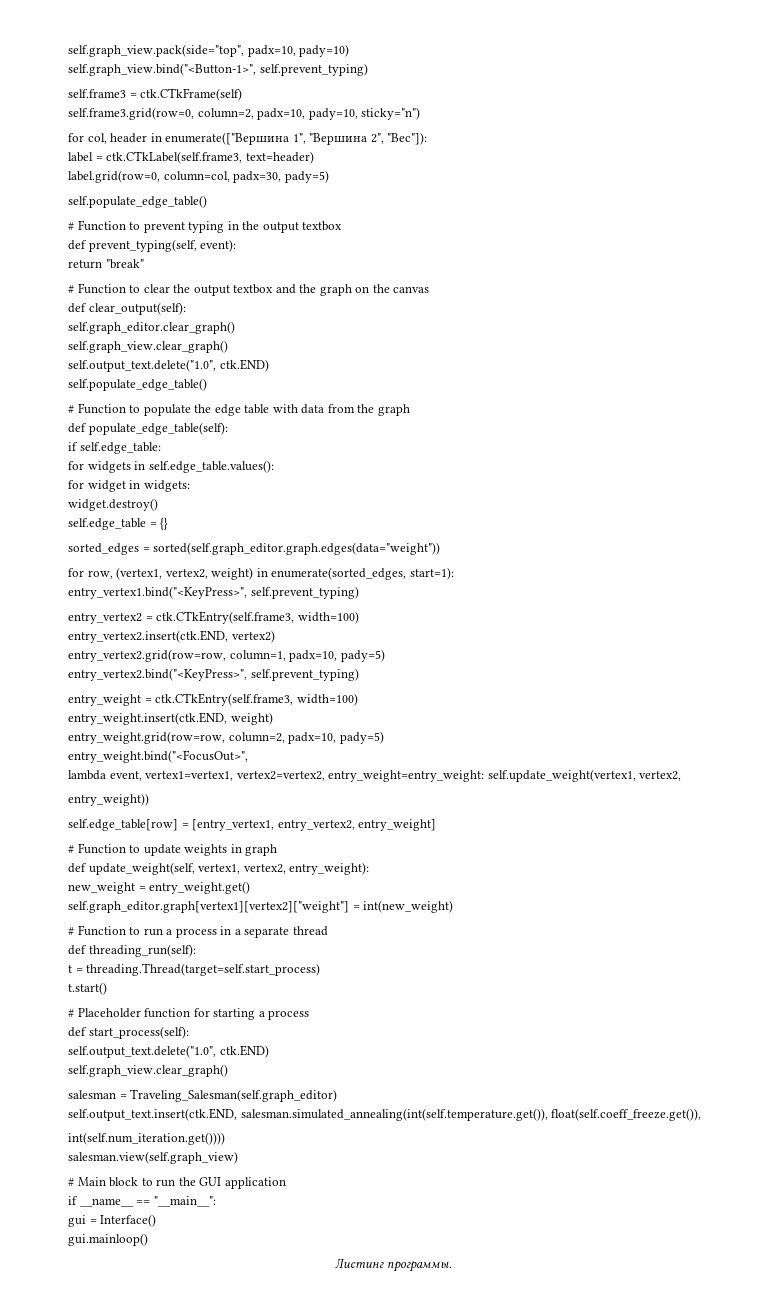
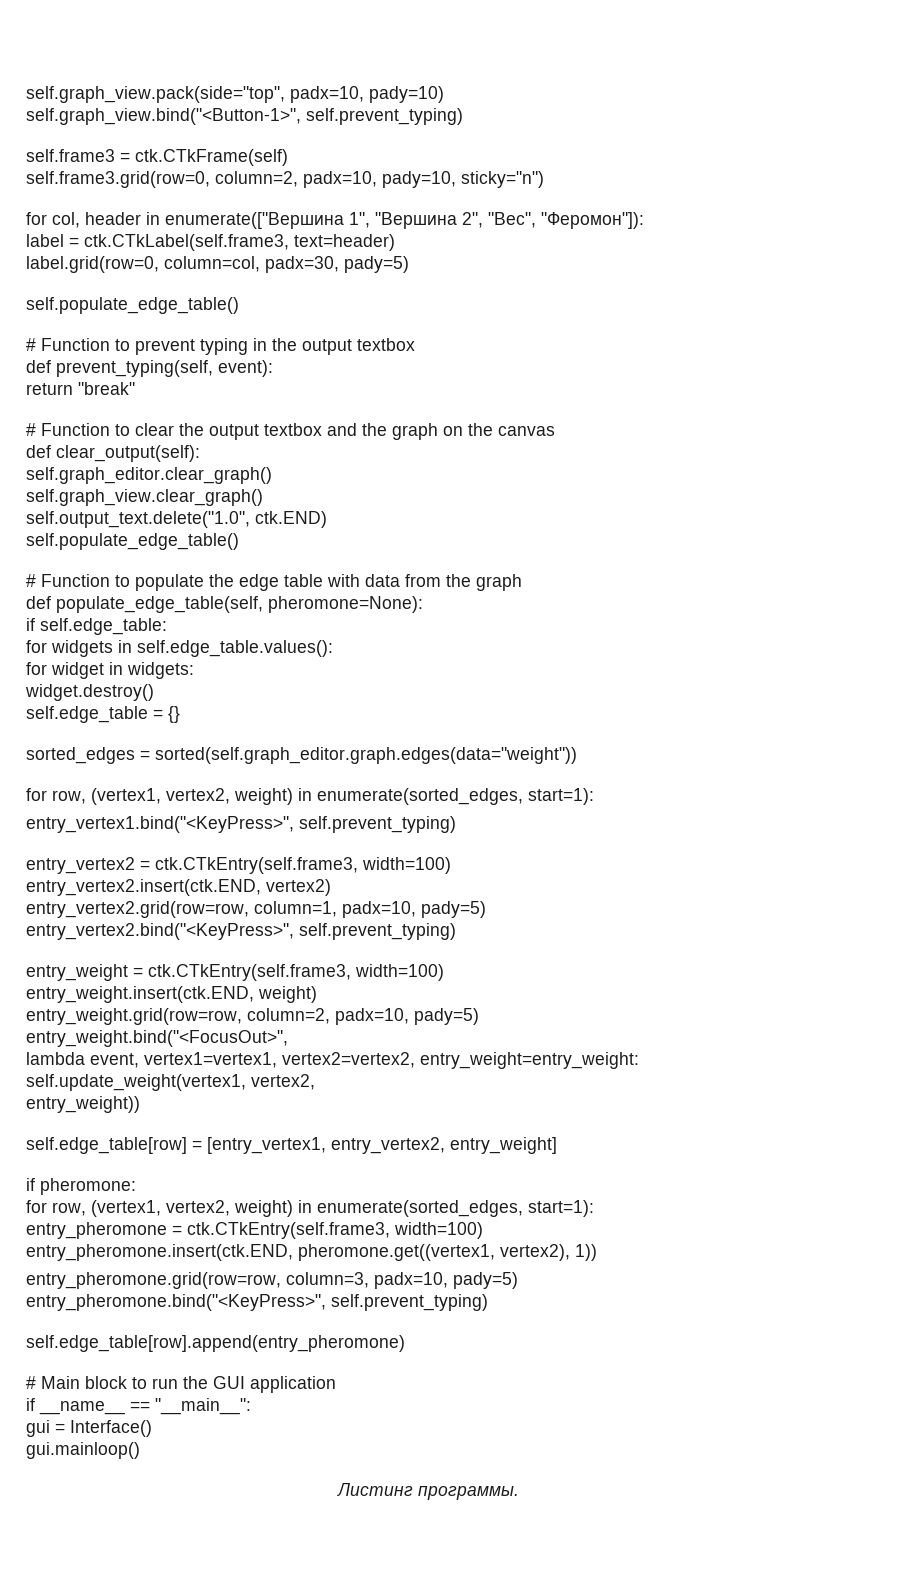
[387,132,428,145] "Вес"]): -> [488,212,644,229] "Вес", "Феромон"]):
[88,422,228,435] populate_edge_table(self): -> [56,596,423,613] populate_edge_table(self, pheromone=None):
[68,843,278,856] [68,862,370,875] [68,881,251,894] [68,900,454,913] [68,925,328,938] [68,944,196,957] [68,963,321,976] [68,982,107,995] [68,1008,310,1020] [68,1026,189,1039] [68,1045,269,1058] [68,1064,228,1077] [68,1089,338,1102] [68,1108,702,1121] [68,1132,225,1145] [68,1151,238,1164] # Function to update weights in graph // def update_weight(self, vertex1, vertex2, entry_weight): // new_weight = entry_weight.get() // self.graph_editor.graph[vertex1][vertex2]["weight"] = int(new_weight) // # Function to run a process in a separate thread // def threading_run(self): // t = threading.Thread(target=self.start_process) // t.start() // # Placeholder function for starting a process // def start_process(self): // self.output_text.delete("1.0", ctk.END) // self.graph_view.clear_graph() // salesman = Traveling_Salesman(self.graph_editor) // self.output_text.insert(ctk.END, salesman.simulated_annealing(int(self.temperature.get()), float(self.coeff_freeze.get()), // int(self.num_iteration.get()))) // salesman.view(self.graph_view) -> [26,1178,136,1195] [26,1200,594,1217] [26,1222,483,1239] [26,1244,597,1261] [26,1272,518,1289] [26,1294,488,1311] [26,1335,405,1352] if pheromone: // for row, (vertex1, vertex2, weight) in enumerate(sorted_edges, start=1): // entry_pheromone = ctk.CTkEntry(self.frame3, width=100) // entry_pheromone.insert(ctk.END, pheromone.get((vertex1, vertex2), 1)) // entry_pheromone.grid(row=row, column=3, padx=10, pady=5) // entry_pheromone.bind("<KeyPress>", self.prevent_typing) // self.edge_table[row].append(entry_pheromone)

